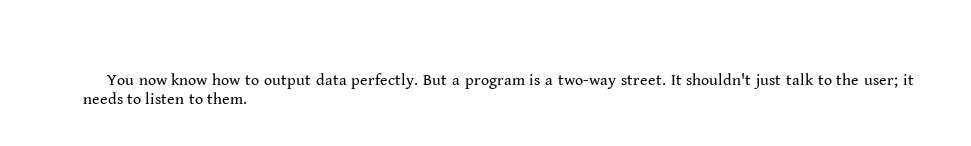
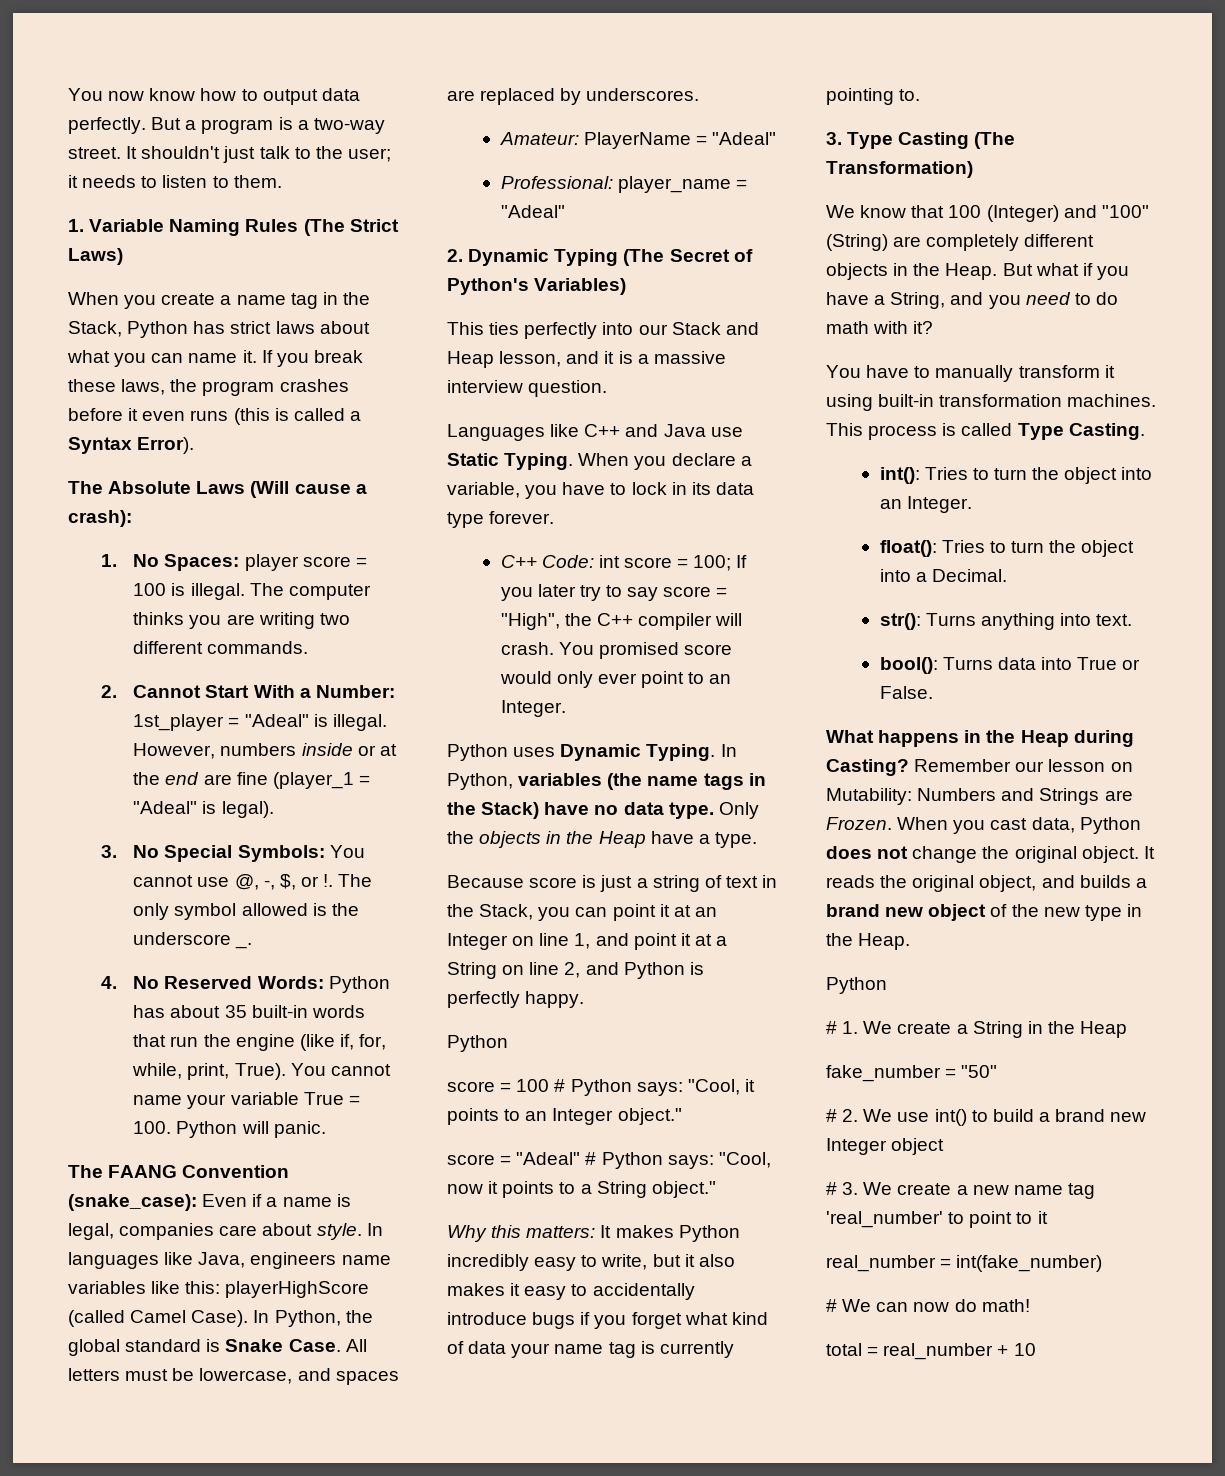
(247, 98) none -> [68,219,399,236] [68,248,123,265] [68,292,370,309] [68,321,370,338] [67,350,363,367] [68,379,349,396] [68,408,361,425] [68,437,195,454] [68,481,367,498] [68,510,132,527] [100,554,367,571] [133,583,371,600] [133,612,350,629] [133,641,309,654] [100,685,395,698] [133,714,387,731] [133,743,397,759] [133,772,370,789] [133,801,274,818] [100,845,365,862] [133,874,373,890] [133,903,359,920] [133,932,253,949] [100,976,390,993] [133,1005,365,1018] [133,1034,387,1051] [132,1063,391,1080] [133,1092,360,1109] [133,1121,326,1138] [68,1165,290,1178] [68,1194,351,1211] [68,1223,383,1240] [68,1252,391,1269] [68,1281,370,1298] [68,1310,373,1327] [68,1339,367,1356] [68,1368,399,1385] [447,88,700,105] [499,132,776,149] [500,176,747,193] [500,205,565,218] [447,249,753,266] [447,278,627,295] [447,322,759,339] [447,351,726,368] [447,380,608,397] [447,424,743,441] [447,453,752,470] [447,482,754,499] [447,511,555,528] [500,555,748,571] [500,584,728,601] [500,613,743,630] [500,642,732,659] [499,671,732,688] [500,700,566,717] [447,744,737,761] [447,773,766,790] [447,802,759,819] [447,831,757,848] [447,875,778,892] [447,904,717,921] [447,933,728,950] [447,962,704,979] [447,991,585,1008] [447,1035,508,1052] [447,1079,755,1096] [447,1108,682,1125] [447,1152,771,1169] [447,1181,716,1198] [447,1225,740,1242] [447,1254,735,1271] [447,1283,695,1300] [447,1312,768,1329] [447,1341,734,1358] [826,88,921,105] [826,132,1016,149] [826,161,973,178] [826,205,1149,222] [826,234,1095,251] [826,263,1129,280] [826,292,1118,309] [826,321,934,334] [826,365,1115,382] [826,394,1157,411] [826,423,1145,440] [879,467,1153,484] [879,496,972,513] [879,540,1135,557] [879,569,1007,582] [879,613,1133,630] [879,657,1141,674] [879,686,933,699] [826,730,1134,747] [826,759,1133,776] [826,788,1133,805] [826,817,1141,834] [826,846,1155,863] [826,875,1147,892] [826,904,1142,921] [826,933,911,950] [826,977,887,994] [826,1021,1128,1038] [826,1065,998,1082] [826,1109,1147,1126] [826,1138,945,1155] [826,1182,1095,1199] [826,1211,1048,1228] [826,1255,1103,1272] [826,1299,1030,1312] [826,1343,1036,1360] // 1. Variable Naming Rules (The Strict Laws) // When you create a name tag in the Stack, Python has strict laws about what you can name it. If you break these laws, the program crashes before it even runs (this is called a Syntax Error). // The Absolute Laws (Will cause a crash): // 1. No Spaces: player score = 100 is illegal. The computer thinks you are writing two different commands. // 2. Cannot Start With a Number: 1st_player = "Adeal" is illegal. However, numbers inside or at the end are fine (player_1 = "Adeal" is legal). // 3. No Special Symbols: You cannot use @, -, $, or !. The only symbol allowed is the underscore _. // 4. No Reserved Words: Python has about 35 built-in words that run the engine (like if, for, while, print, True). You cannot name your variable True = 100. Python will panic. // The FAANG Convention (snake_case): Even if a name is legal, companies care about style. In languages like Java, engineers name variables like this: playerHighScore (called Camel Case). In Python, the global standard is Snake Case. All letters must be lowercase, and spaces are replaced by underscores. // Amateur: PlayerName = "Adeal" // Professional: player_name = "Adeal" // 2. Dynamic Typing (The Secret of Python's Variables) // This ties perfectly into our Stack and Heap lesson, and it is a massive interview question. // Languages like C++ and Java use Static Typing. When you declare a variable, you have to lock in its data type forever. // C++ Code: int score = 100; If you later try to say score = "High", the C++ compiler will crash. You promised score would only ever point to an Integer. // Python uses Dynamic Typing. In Python, variables (the name tags in the Stack) have no data type. Only the objects in the Heap have a type. // Because score is just a string of text in the Stack, you can point it at an Integer on line 1, and point it at a String on line 2, and Python is perfectly happy. // Python // score = 100 # Python says: "Cool, it points to an Integer object." // score = "Adeal" # Python says: "Cool, now it points to a String object." // Why this matters: It makes Python incredibly easy to write, but it also makes it easy to accidentally introduce bugs if you forget what kind of data your name tag is currently pointing to. // 3. Type Casting (The Transformation) // We know that 100 (Integer) and "100" (String) are completely different objects in the Heap. But what if you have a String, and you need to do math with it? // You have to manually transform it using built-in transformation machines. This process is called Type Casting. // int(): Tries to turn the object into an Integer. // float(): Tries to turn the object into a Decimal. // str(): Turns anything into text. // bool(): Turns data into True or False. // What happens in the Heap during Casting? Remember our lesson on Mutability: Numbers and Strings are Frozen. When you cast data, Python does not change the original object. It reads the original object, and builds a brand new object of the new type in the Heap. // Python // # 1. We create a String in the Heap // fake_number = "50" // # 2. We use int() to build a brand new Integer object // # 3. We create a new name tag 'real_number' to point to it // real_number = int(fake_number) // # We can now do math! // total = real_number + 10

